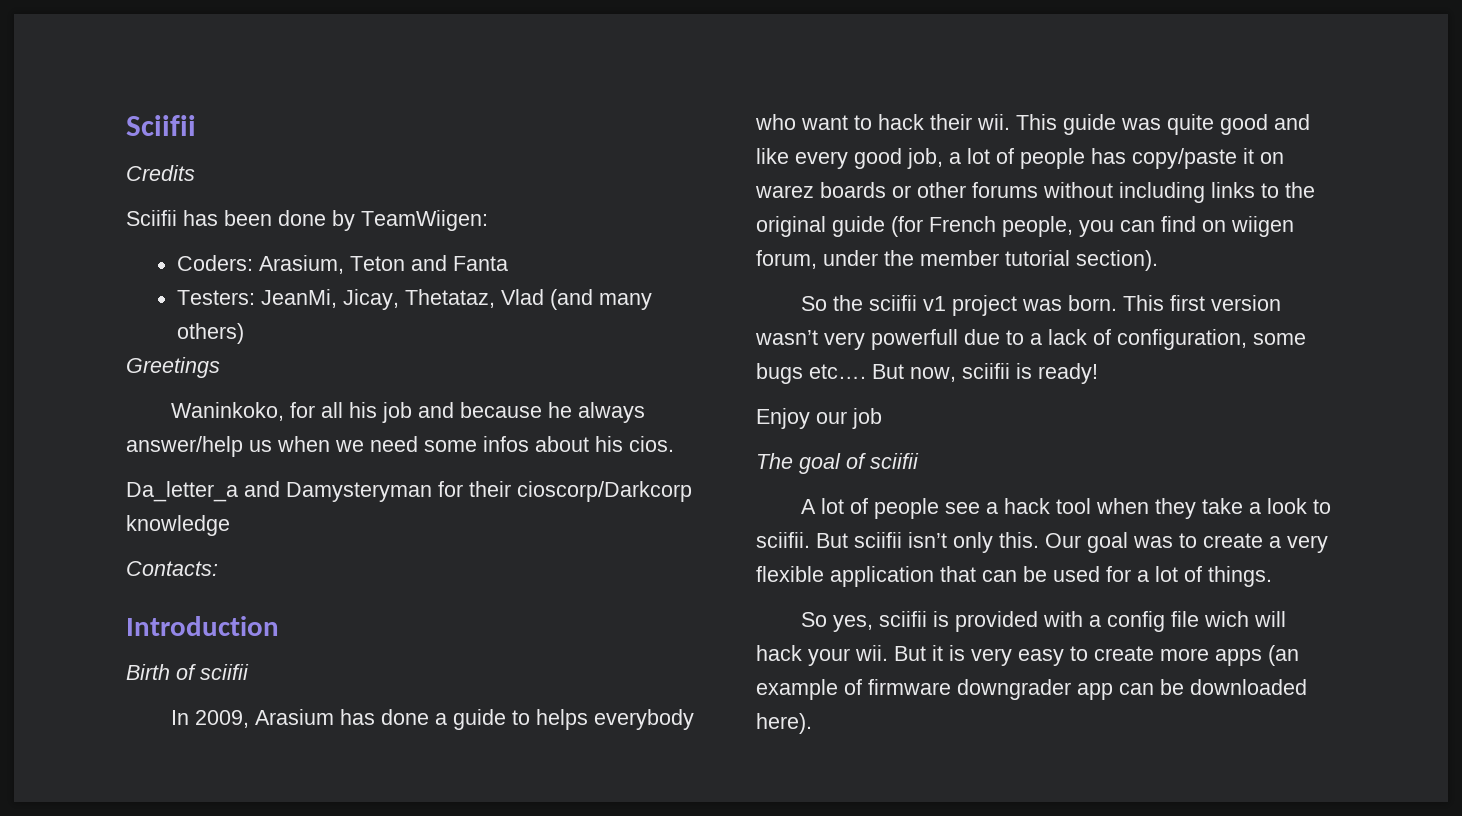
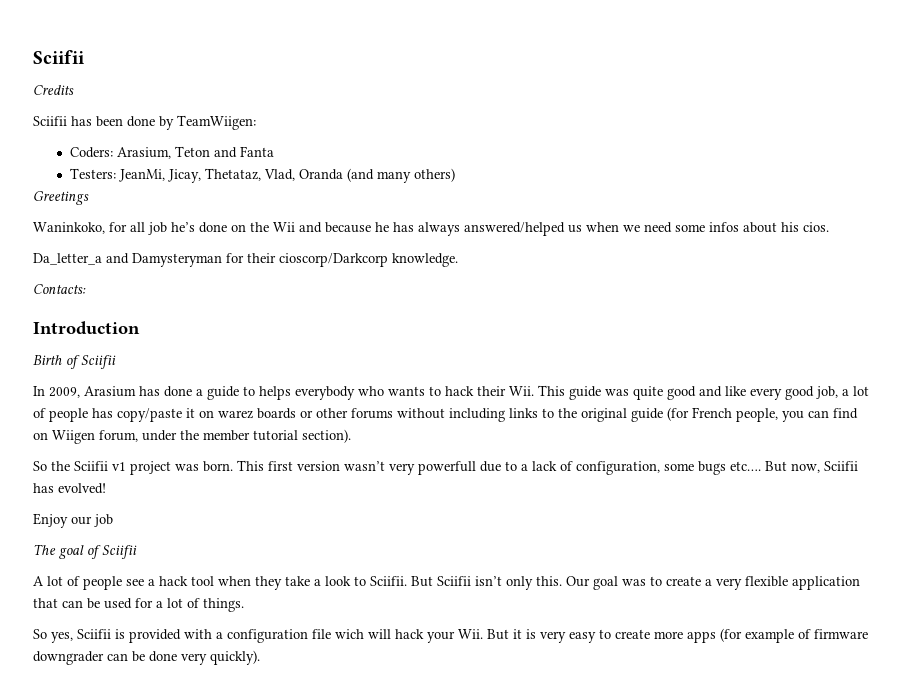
[501,289,545,305] Vlad -> [264,169,344,181] Vlad, Oranda
[349,402,646,423] [126,436,243,457] his job and because he always answer/help -> [148,222,565,236] job he’s done on the Wii and because he has always answered/helped
[126,515,230,536] knowledge -> [392,253,458,267] knowledge.
[200,664,249,680] sciifii -> [81,355,116,369] Sciifii
[801,115,848,130] want -> [388,386,425,396] wants
[977,114,1010,130] wii. -> [509,386,534,396] Wii.
[1231,216,1294,237] wiigen -> [52,430,95,444] Wiigen
[869,295,918,311] sciifii -> [74,461,108,471] Sciifii
[962,363,1098,384] sciifii is ready! -> [824,461,858,471] [33,483,106,494] Sciifii has evolved!
[870,453,919,469] sciifii -> [102,545,137,559] Sciifii
[756,532,902,548] sciifii. But sciifii -> [370,576,471,587] Sciifii. But Sciifii
[879,611,928,627] sciifii -> [77,629,111,639] Sciifii
[1107,611,1166,632] config -> [227,629,308,643] configuration
[855,645,888,661] wii. -> [458,629,483,639] Wii.
[1268,645,1299,666] (an -> [720,628,742,642] (for
[1077,679,1307,700] [756,713,812,734] app can be downloaded here). -> [107,650,260,665] can be done very quickly).

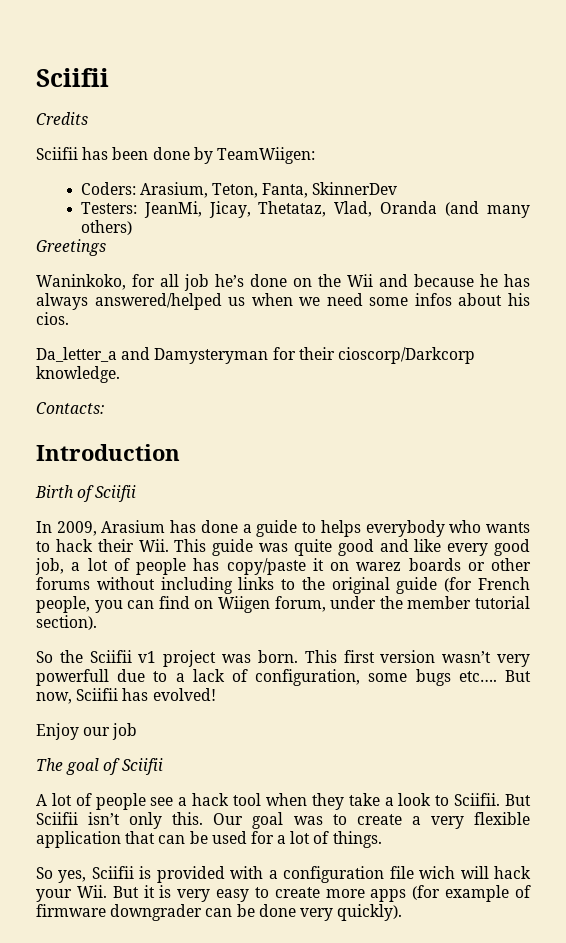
[175,146,275,158] Teton and Fanta -> [212,182,398,198] Teton, Fanta, SkinnerDev

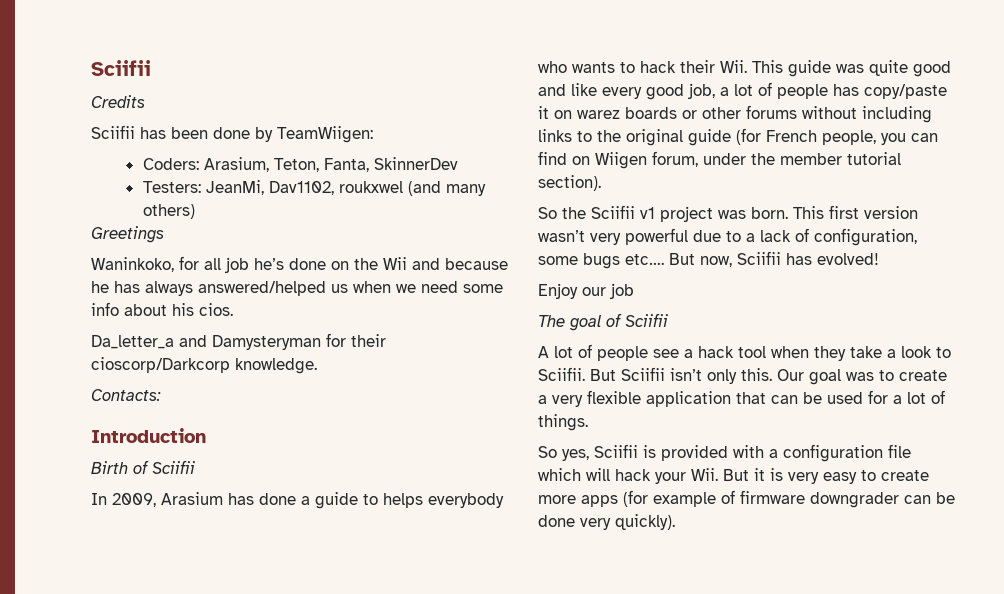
[208,201,438,218] Jicay, Thetataz, Vlad, Oranda -> [268,181,403,195] Dav1102, roukxwel
[414,293,452,306] infos -> [91,302,119,316] info
[36,669,109,686] powerfull -> [625,228,688,245] powerful
[419,866,456,879] wich -> [538,468,581,481] which

